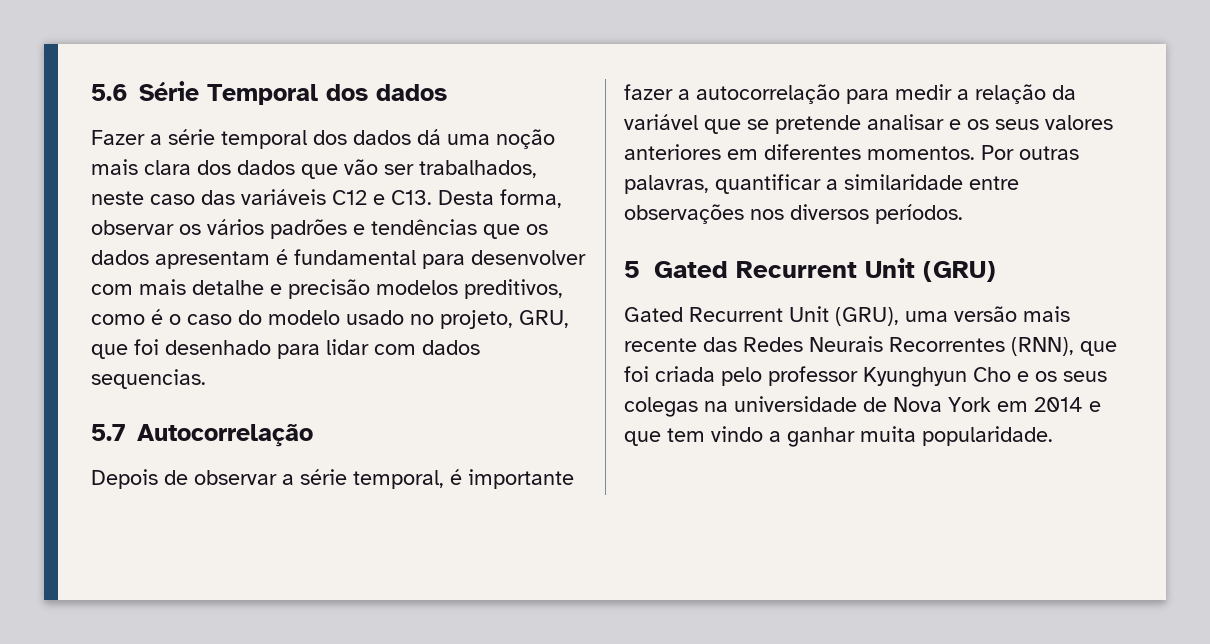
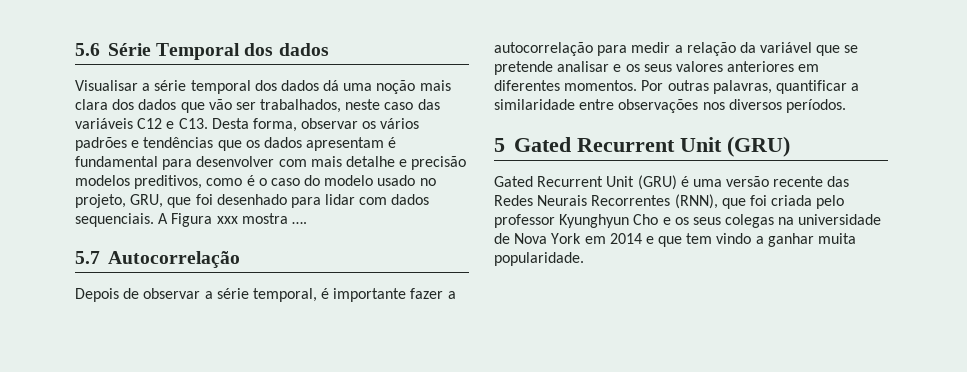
[91,130,145,145] Fazer -> [75,80,138,91] Visualisar
[91,369,206,389] sequencias. -> [75,213,307,227] sequenciais. A Figura xxx mostra ….
[835,307,899,326] (GRU), -> [637,175,689,190] (GRU) é
[1023,306,1070,322] mais -> (770, 181) none

